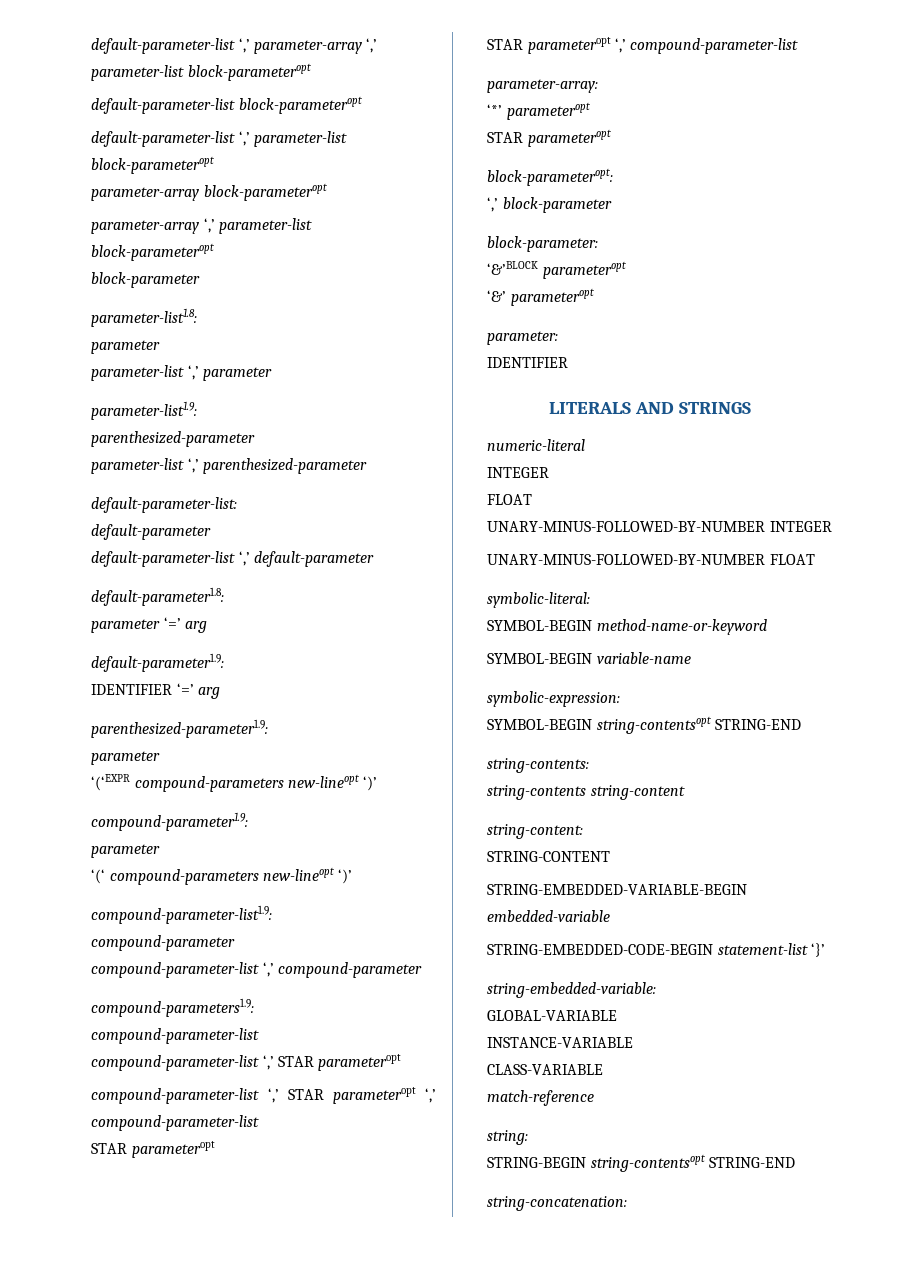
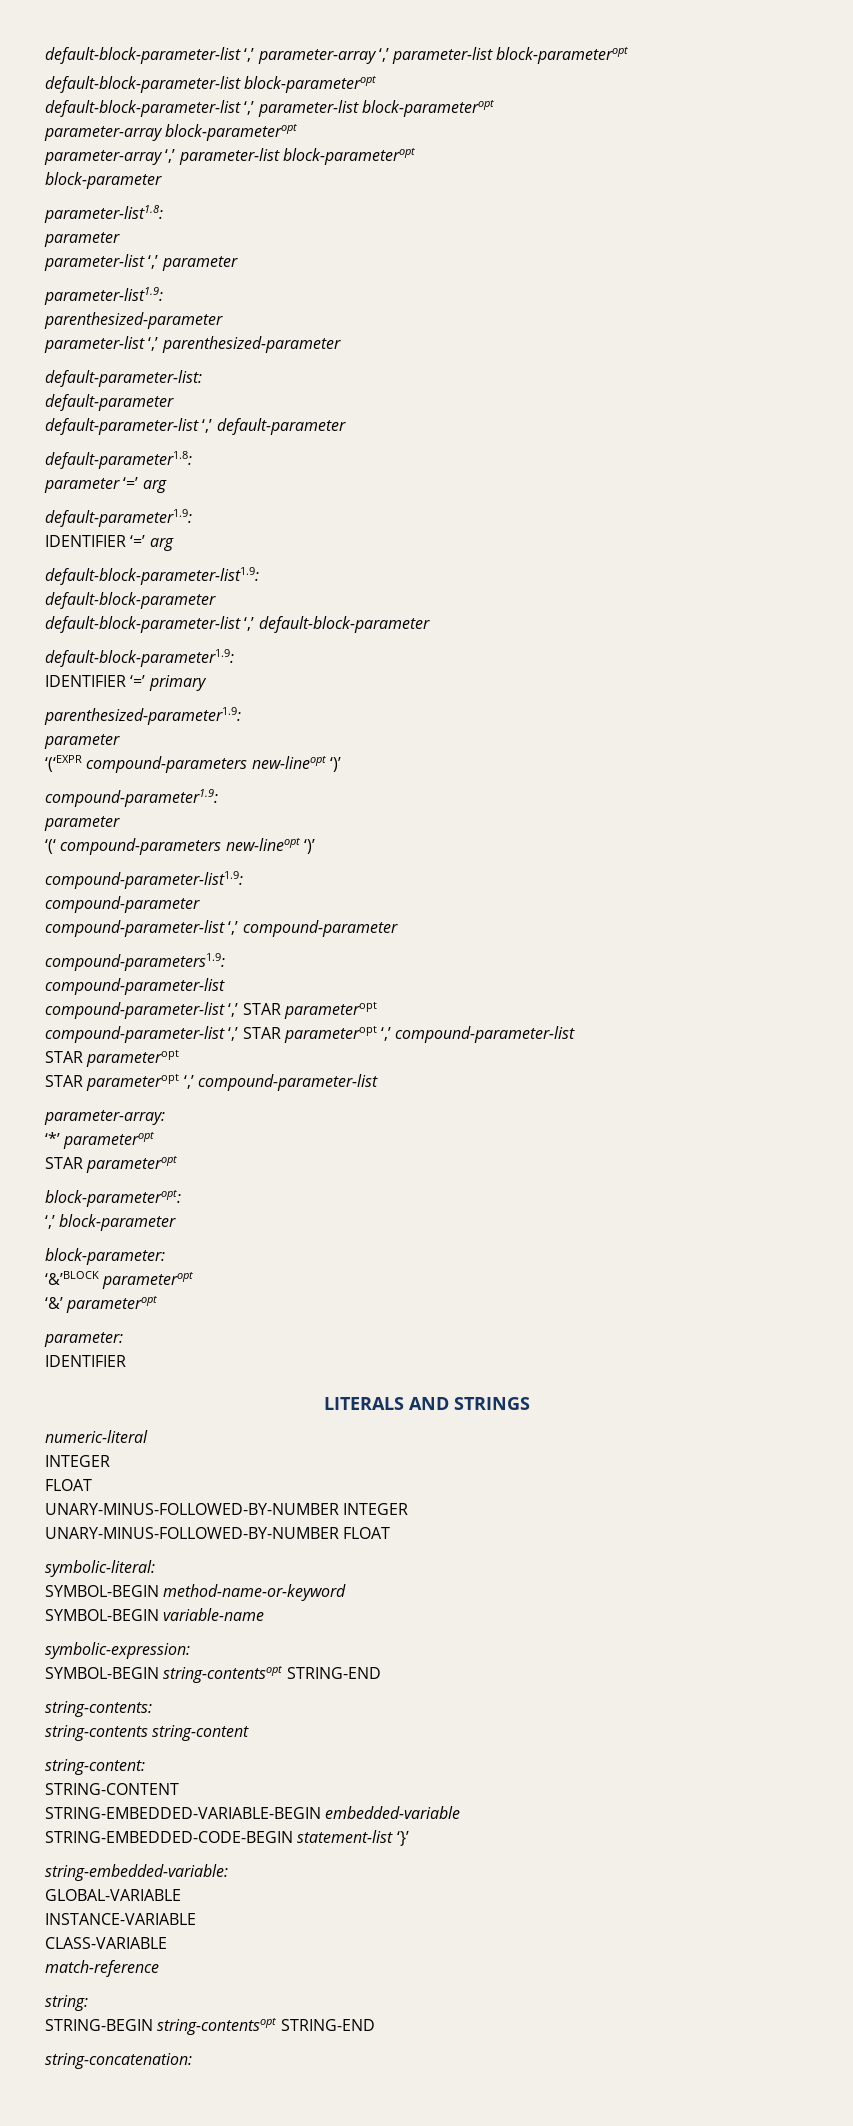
[91,38,236,54] default-parameter-list -> [45,47,242,64] default-block-parameter-list
[91,96,362,114] [91,131,236,147] default-parameter-list block-parameteropt // default-parameter-list -> [45,76,377,93] [45,100,242,117] default-block-parameter-list block-parameteropt // default-block-parameter-list
(220, 693) none -> [45,567,260,585] [45,592,217,609] [45,616,430,633] [45,649,235,667] [45,675,207,691] // default-block-parameter-list1.9: // default-block-parameter // default-block-parameter-list ‘,’ default-block-parameter // default-block-parameter1.9: // IDENTIFIER ‘=’ primary

